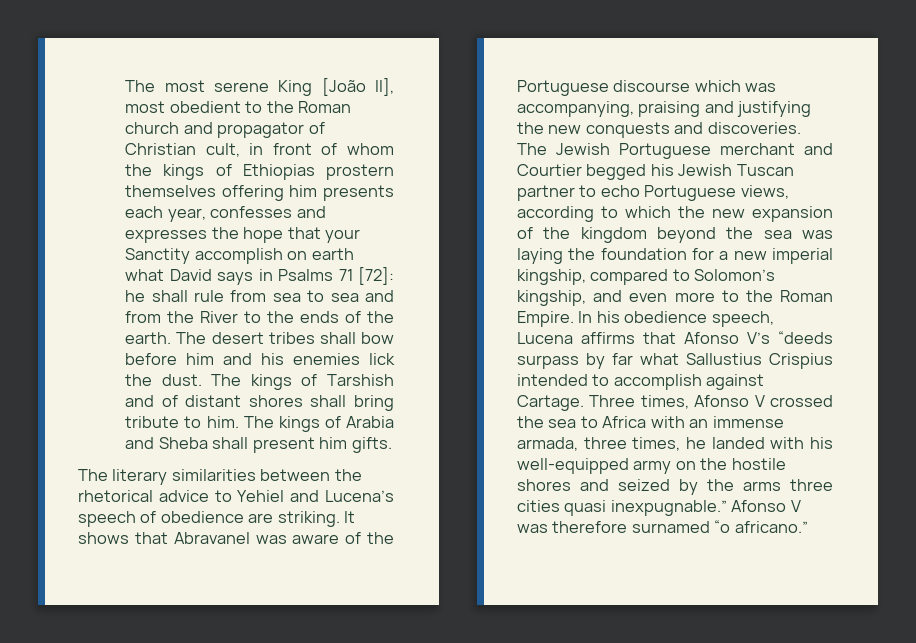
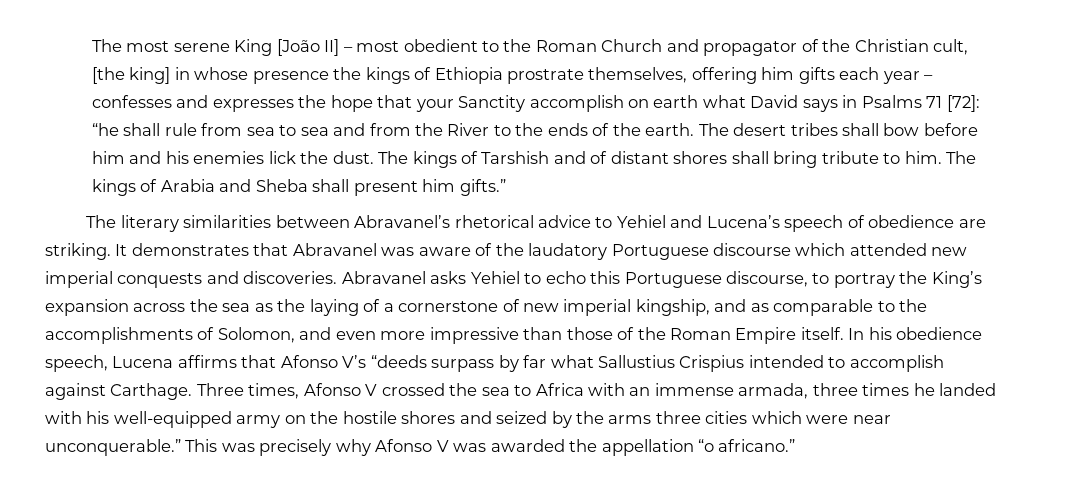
[375,78,394,96] II], -> [324,39,353,56] II] –
[125,122,180,134] church -> [601,39,663,52] Church
(325, 128) none -> [822,39,851,52] the
[249,143,394,155] [125,164,394,180] [125,185,394,201] [125,206,206,222] in front of whom the kings of Ethiopias prostern themselves offering him presents each year, -> [91,67,934,84] [the king] in whose presence the kings of Ethiopia prostrate themselves, offering him gifts each year –
[125,290,146,302] he -> [91,123,119,136] “he
[351,437,392,453] gifts. -> [459,179,506,196] gifts.”
[334,469,362,481] the -> [354,215,451,228] Abravanel’s
[78,532,129,544] shows -> [131,243,249,256] demonstrates
(394, 538) none -> [528,243,608,260] laudatory
[745,83,777,92] [517,101,812,117] [517,122,801,138] [517,143,833,159] [517,164,794,180] [517,185,789,201] [517,206,833,222] [517,227,833,243] [517,248,833,264] [517,269,776,285] [517,290,833,306] [517,311,574,327] was accompanying, praising and justifying the new conquests and discoveries. The Jewish Portuguese merchant and Courtier begged his Jewish Tuscan partner to echo Portuguese views, according to which the new expansion of the kingdom beyond the sea was laying the foundation for a new imperial kingship, compared to Solomon’s kingship, and even more to the Roman Empire. -> [849,243,968,256] [45,271,982,288] [45,299,928,316] [45,327,844,344] attended new imperial conquests and discoveries. Abravanel asks Yehiel to echo this Portuguese discourse, to portray the King’s expansion across the sea as the laying of a cornerstone of new imperial kingship, and as comparable to the accomplishments of Solomon, and even more impressive than those of the Roman Empire itself.
[517,395,584,411] Cartage. -> [110,383,193,400] Carthage.
[632,437,681,451] times, -> [862,383,910,396] times
[564,500,801,516] [517,521,710,533] quasi inexpugnable.” Afonso V was therefore surnamed -> [751,411,891,424] [45,439,694,456] which were near unconquerable.” This was precisely why Afonso V was awarded the appellation

